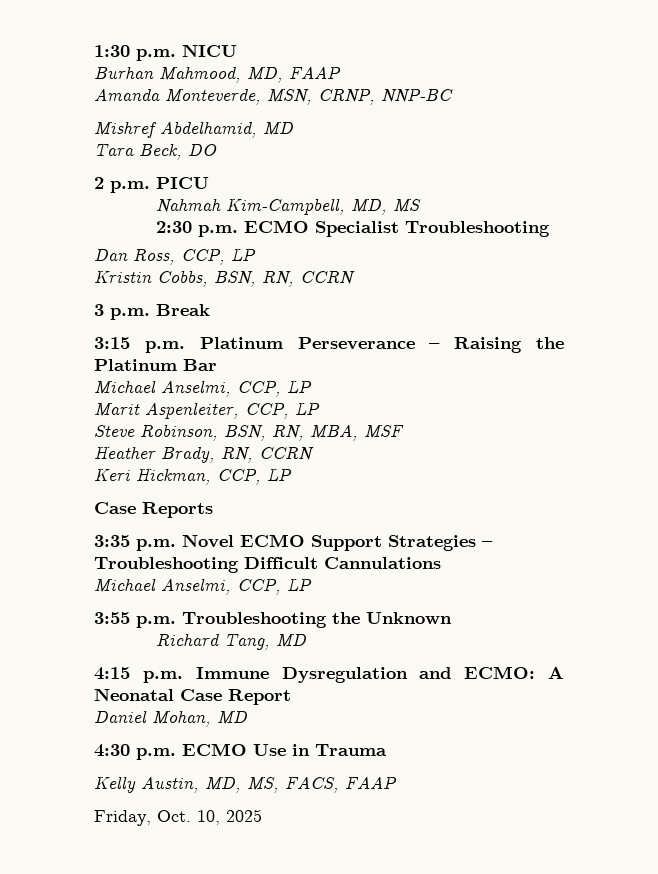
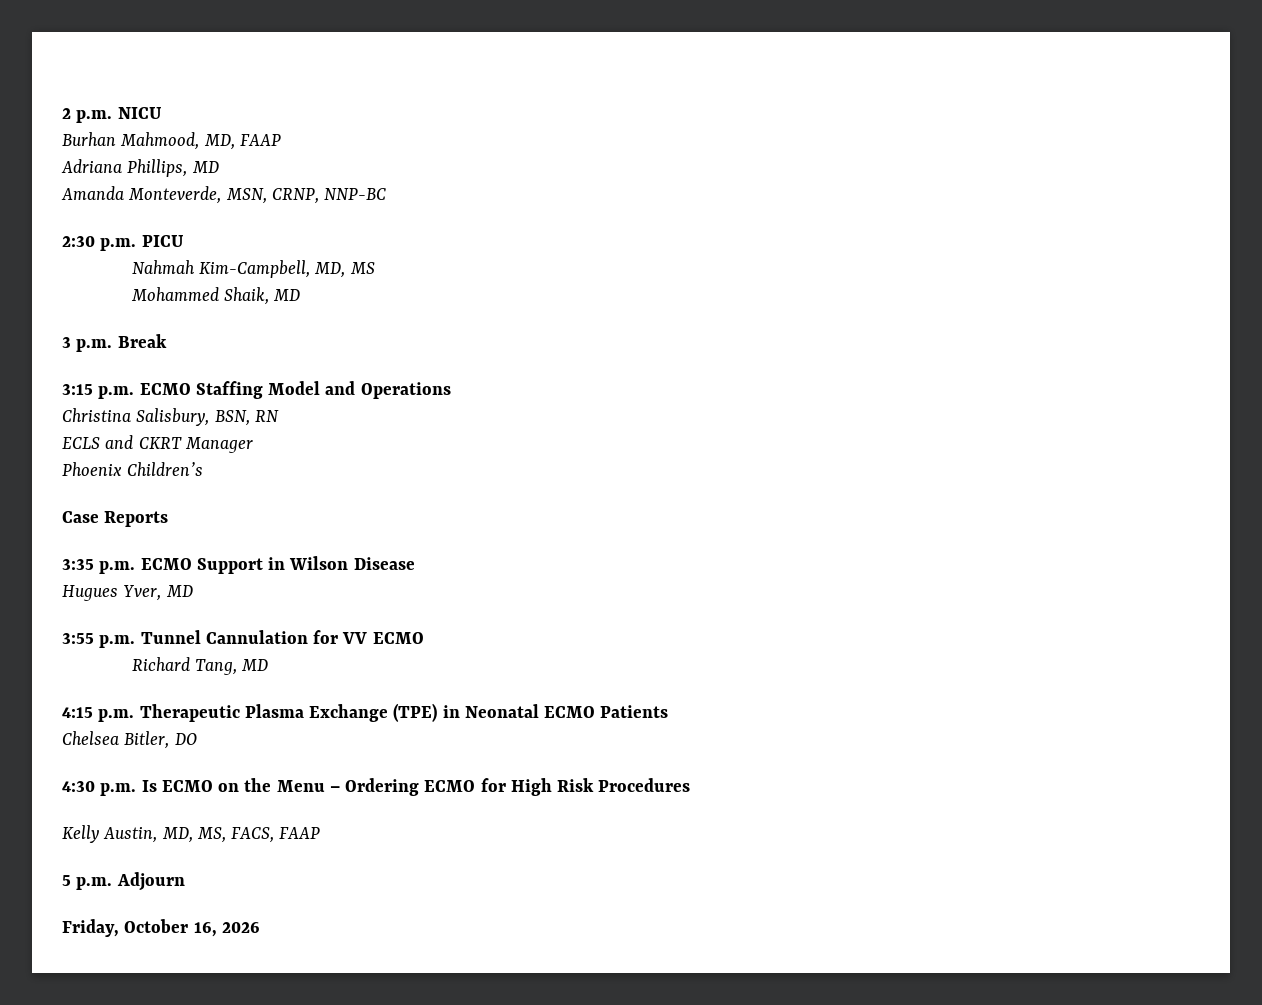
[94,45,130,57] 1:30 -> [62,108,71,119] 2
(341, 72) none -> [61,159,219,177] // Adriana Phillips, MD
[94,121,293,138] [94,143,217,160] [94,177,104,189] Mishref Abdelhamid, MD // Tara Beck, DO // 2 -> [62,236,95,247] 2:30
[156,220,551,237] [94,248,256,265] [94,270,355,287] 2:30 p.m. ECMO Specialist Troubleshooting // Dan Ross, CCP, LP // Kristin Cobbs, BSN, RN, CCRN -> [130,287,301,305] Mohammed Shaik, MD
[199,337,564,353] [94,359,217,371] [94,380,312,397] [94,402,320,419] [94,424,404,441] [94,446,314,463] [94,468,292,485] Platinum Perseverance – Raising the Platinum Bar // Michael Anselmi, CCP, LP // Marit Aspenleiter, CCP, LP // Steve Robinson, BSN, RN, MBA, MSF // Heather Brady, RN, CCRN // Keri Hickman, CCP, LP -> [139,381,451,399] [62,408,279,426] [62,435,253,453] [62,462,204,476] ECMO Staffing Model and Operations // Christina Salisbury, BSN, RN // ECLS and CKRT Manager // Phoenix Children’s
[182,534,234,548] Novel -> (136, 567) none
[388,535,493,551] [94,557,441,573] [94,578,312,595] [94,612,452,628] Strategies – Troubleshooting Difficult Cannulations // Michael Anselmi, CCP, LP // 3:55 p.m. Troubleshooting the Unknown -> [268,556,415,570] [62,585,193,601] [62,630,424,648] in Wilson Disease // Hugues Yver, MD // 3:55 p.m. Tunnel Cannulation for VV ECMO
[195,666,564,683] [94,688,291,705] [94,710,247,727] [94,743,387,760] Immune Dysregulation and ECMO: A Neonatal Case Report // Daniel Mohan, MD // 4:30 p.m. ECMO Use in Trauma -> [139,703,669,722] [62,731,197,749] [62,778,691,796] Therapeutic Plasma Exchange (TPE) in Neonatal ECMO Patients // Chelsea Bitler, DO // 4:30 p.m. Is ECMO on the Menu – Ordering ECMO for High Risk Procedures
[94,809,262,826] Friday, Oct. 10, 2025 -> [62,872,185,891] [62,919,260,937] 5 p.m. Adjourn // Friday, October 16, 2026

